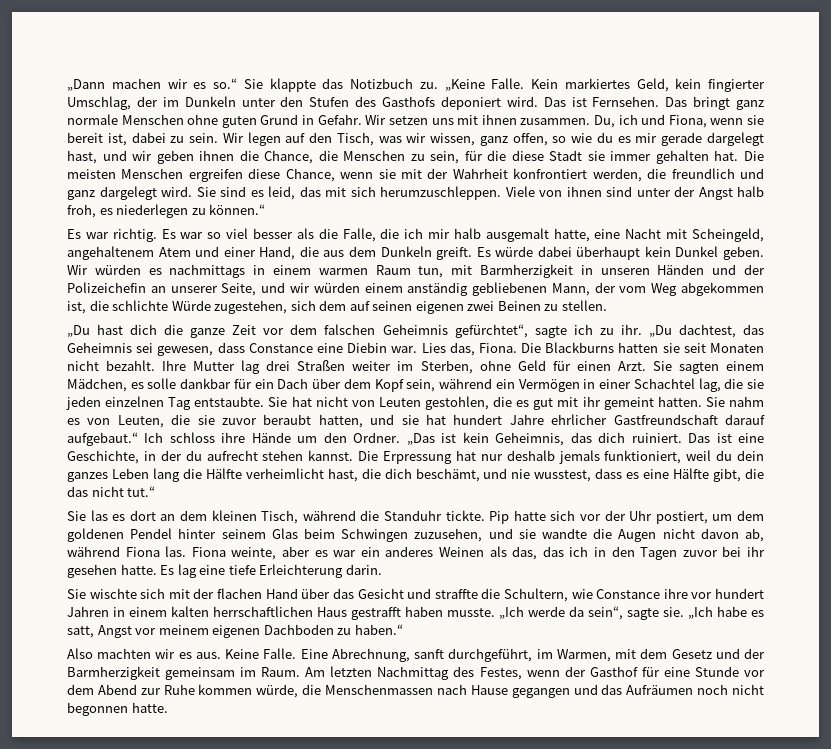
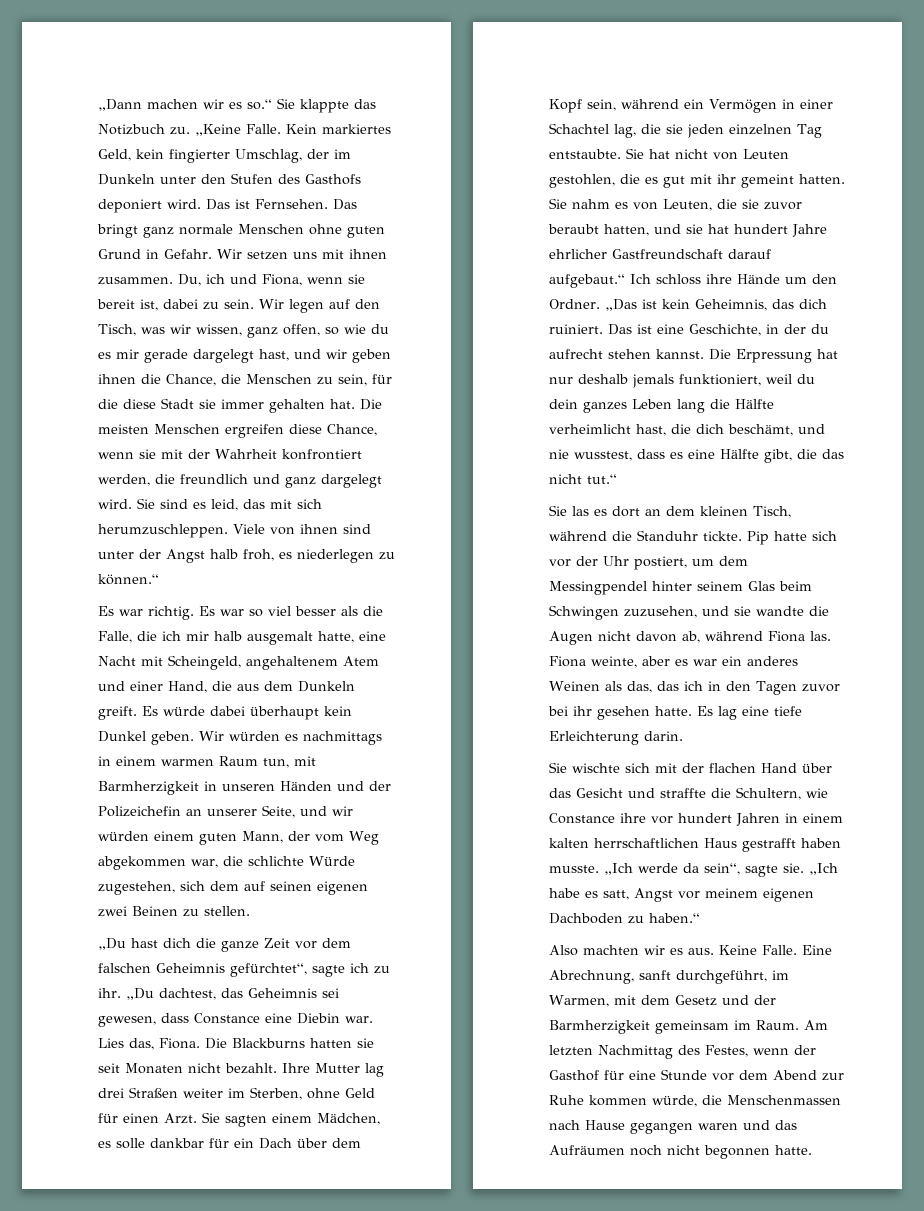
[407,282,548,296] anständig gebliebenen -> [199,833,237,845] guten
[67,301,86,314] ist, -> [191,859,218,868] war,
[67,528,173,542] goldenen Pendel -> [549,581,647,595] Messingpendel
(570, 693) none -> [698,1123,738,1130] waren

